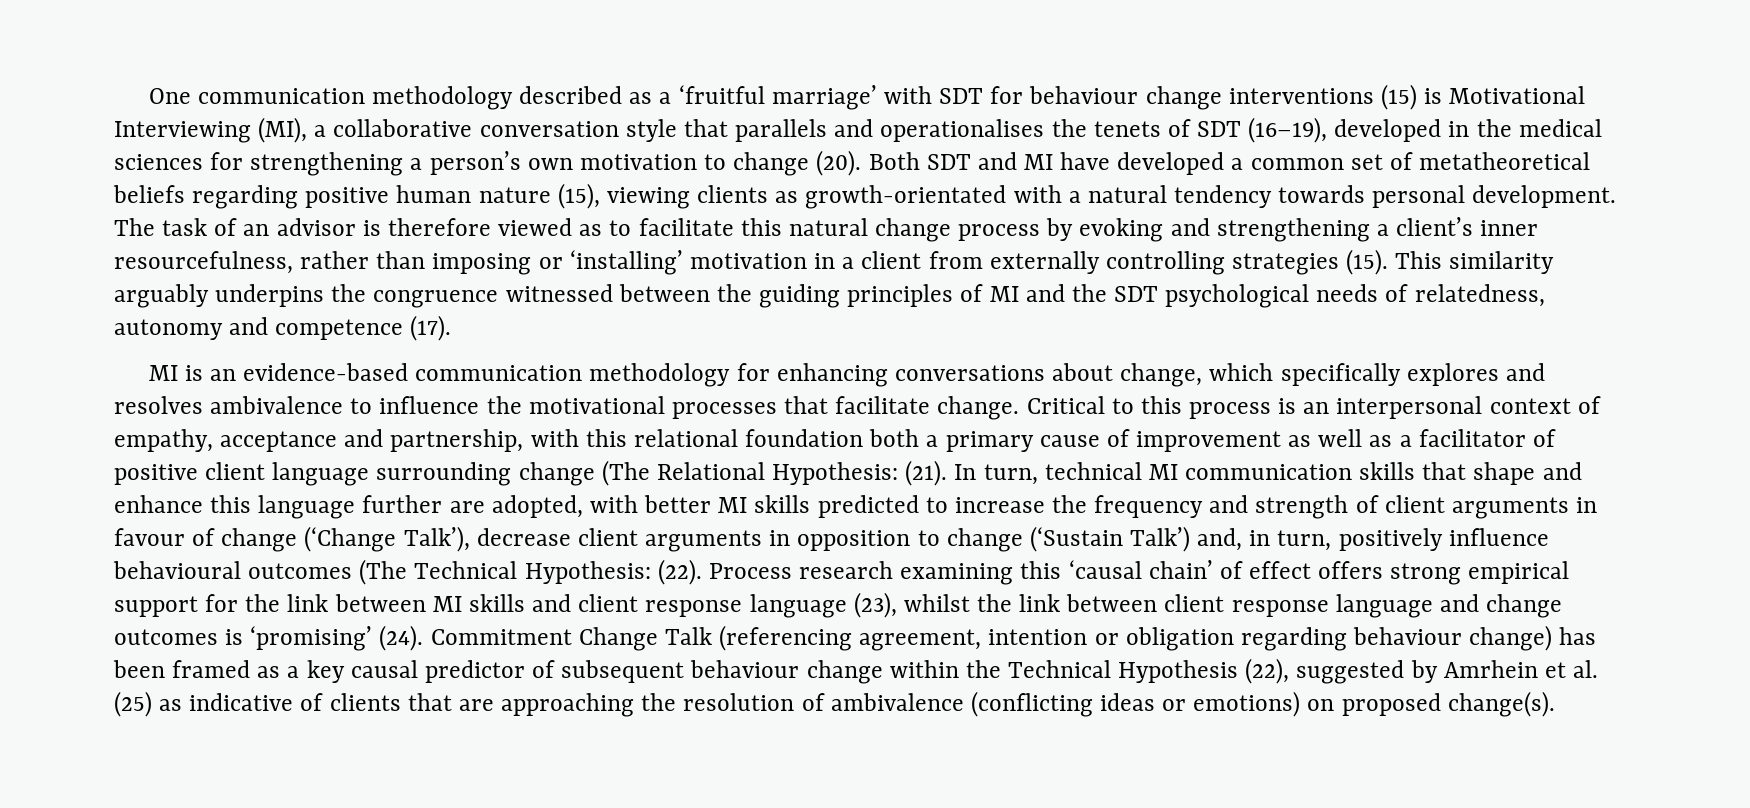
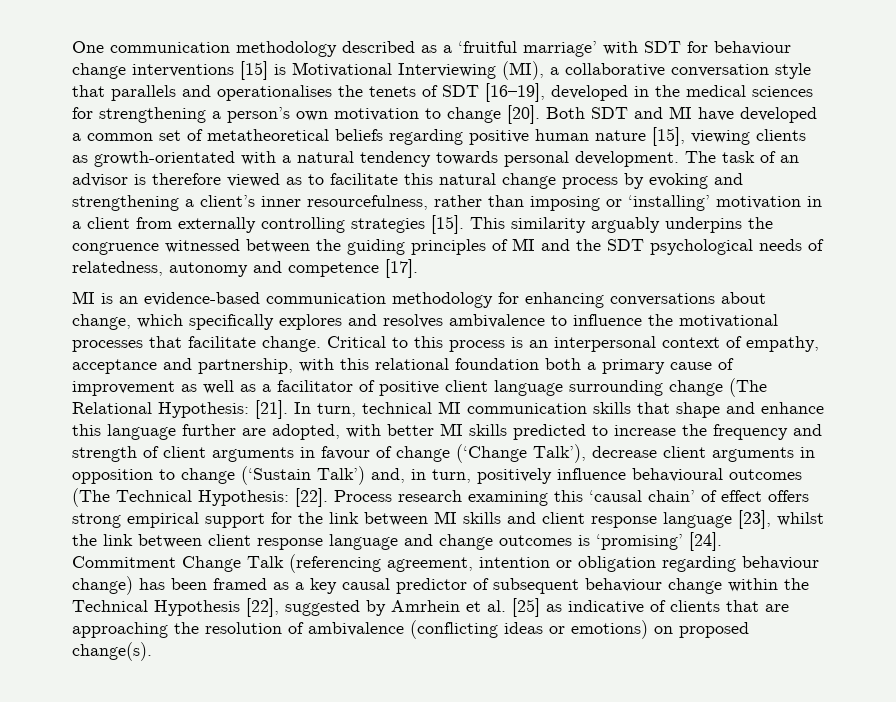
[1380,84,1417,110] (15) -> [240,61,268,80] [15]
[1248,117,1328,143] (16–19), -> [485,83,545,102] [16–19],
[816,150,862,176] (20). -> [507,105,540,124] [20].
[557,183,600,209] (15), -> [652,127,685,146] [15],
[1346,249,1389,275] (15). -> [431,215,464,234] [15].
[410,315,452,341] (17). -> [385,259,418,278] [17].
[905,460,948,486] (21). -> [255,400,288,419] [21].
[657,559,702,585] (22). -> [295,488,328,507] [22].
[853,592,897,618] (23), -> [738,510,771,529] [23],
[379,625,424,651] (24). -> [689,532,722,551] [24].
[1245,658,1290,684] (22), -> [246,598,279,617] [22],
[114,691,152,717] (25) -> [512,598,540,617] [25]

